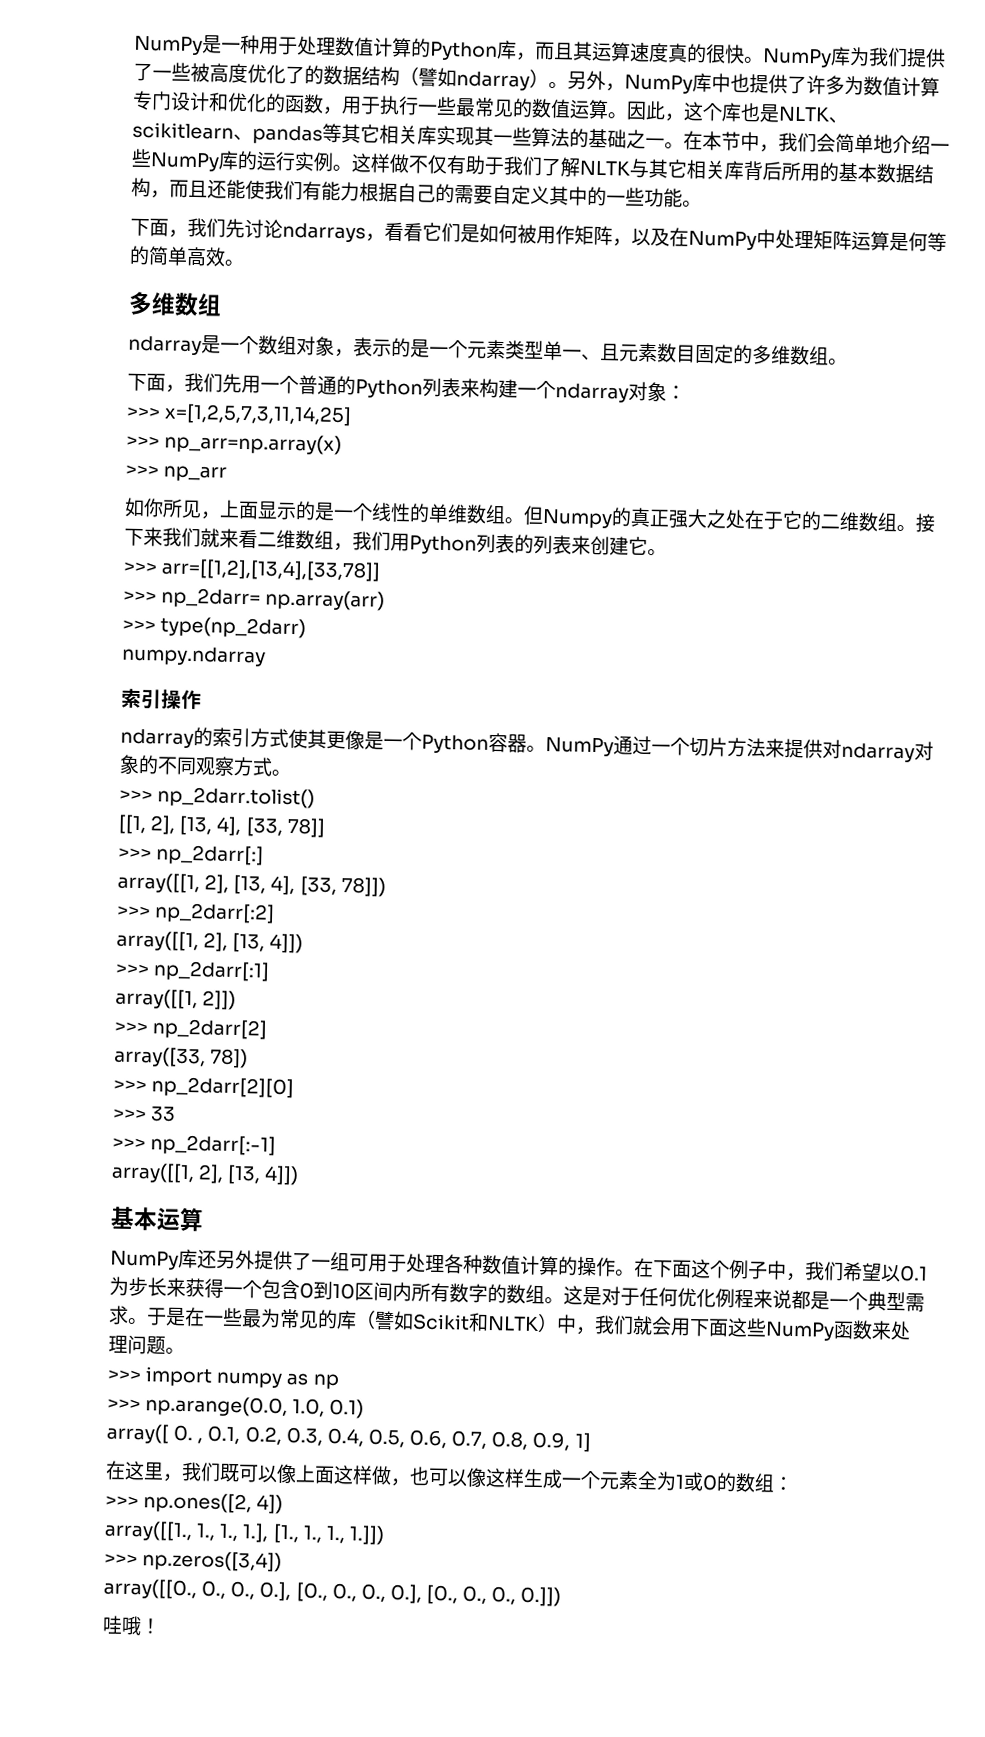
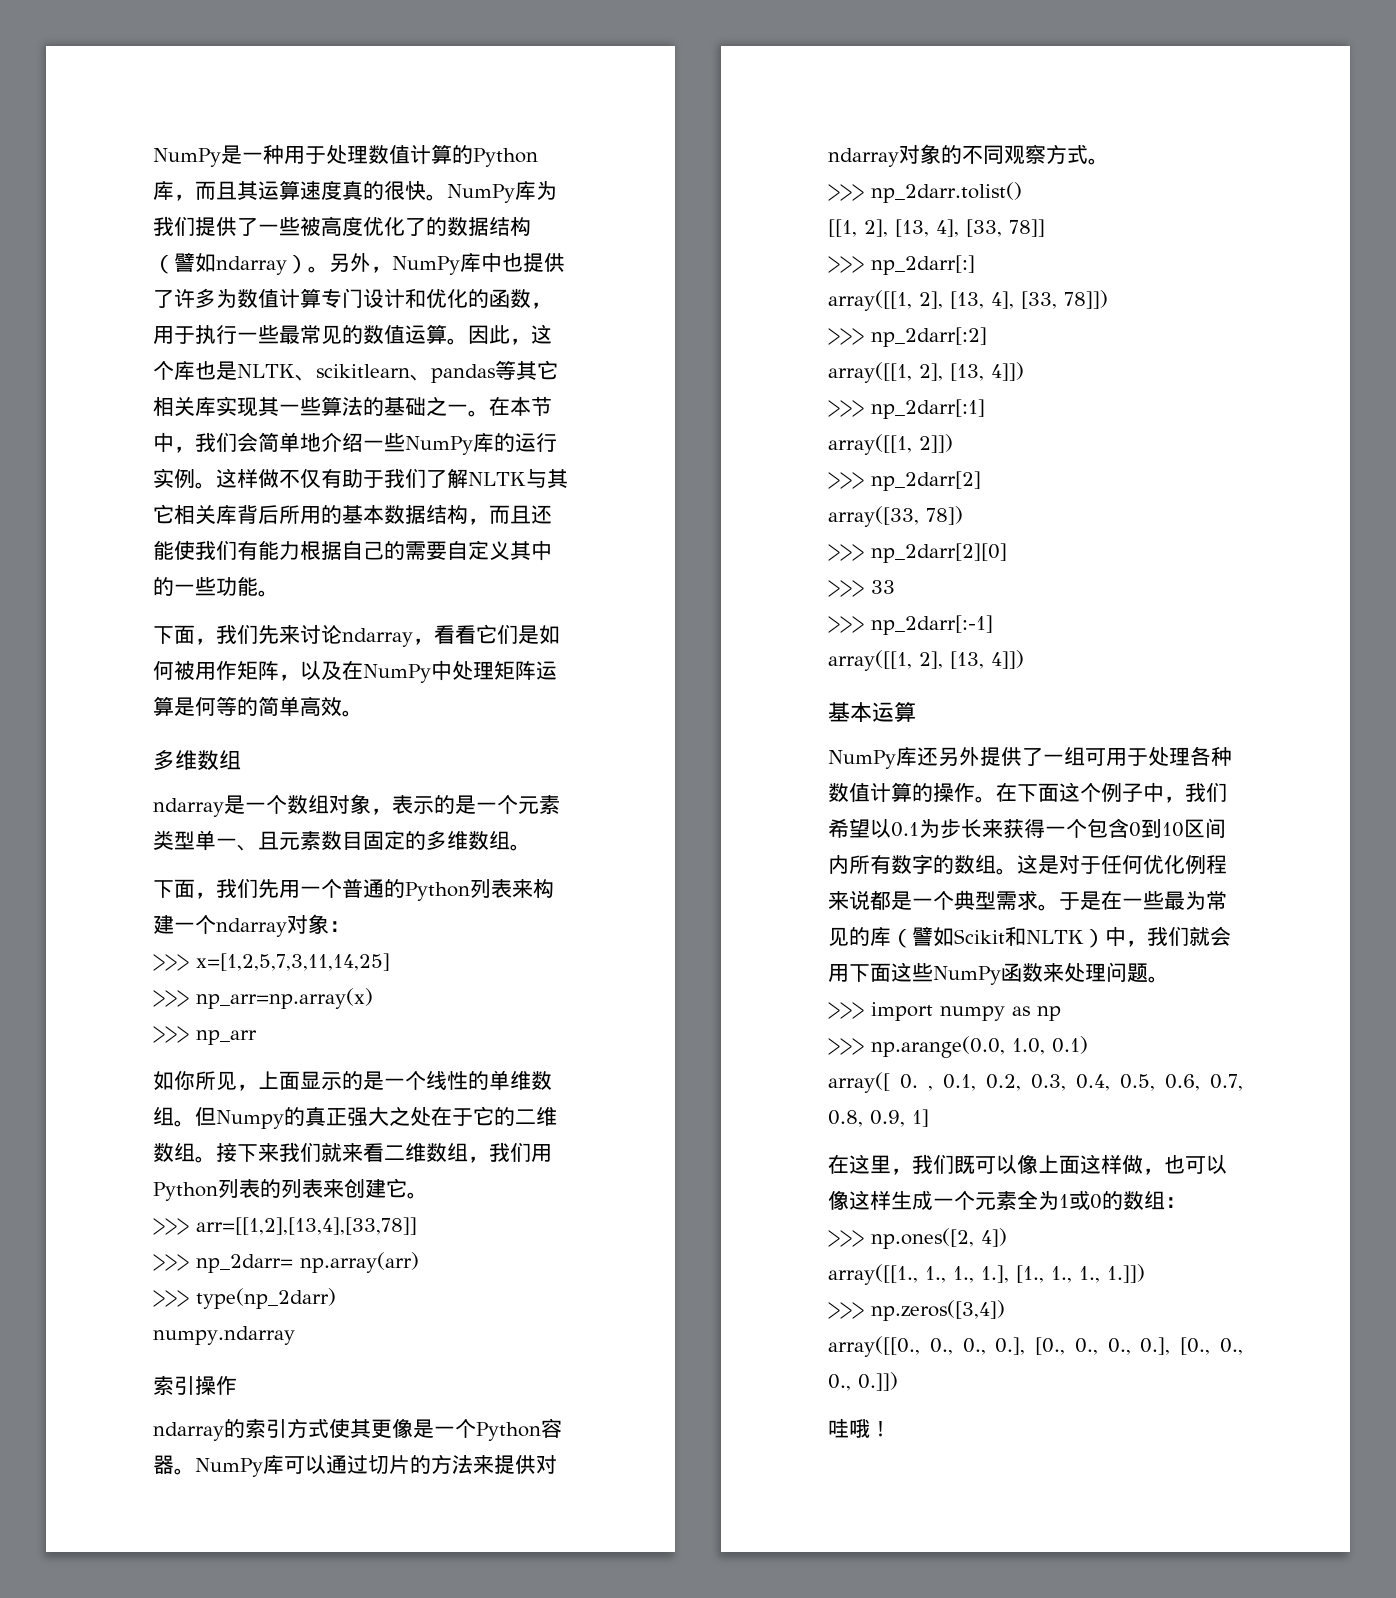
[244,218,366,243] 讨论ndarrays -> [279,624,413,647] 来讨论ndarray
[613,735,728,757] 通过一个切片 -> [263,1454,431,1475] 库可以通过切片的

